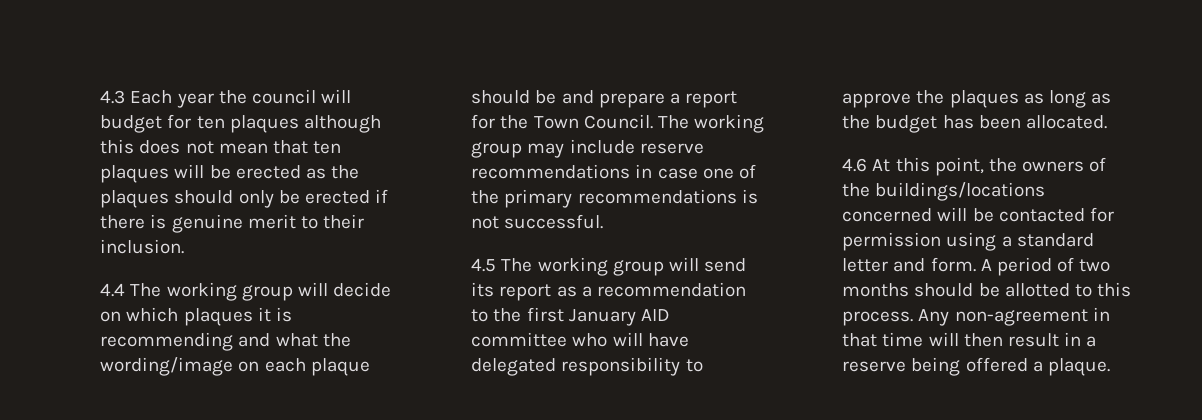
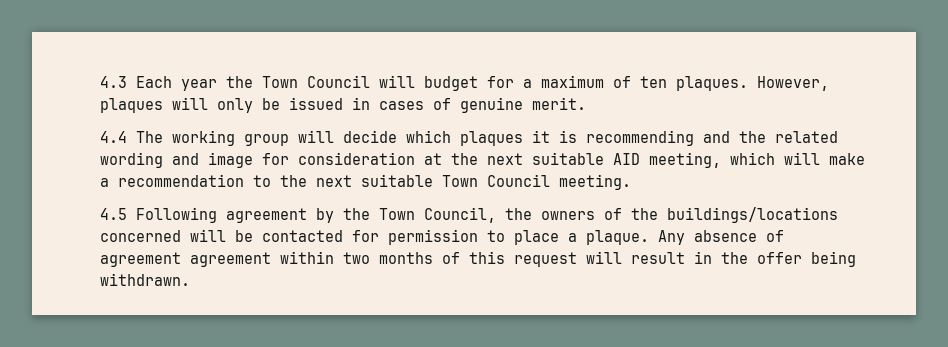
[251,89,316,104] council -> [262,75,371,88] Town Council
[196,115,381,133] [100,139,341,154] [100,164,359,183] [100,189,388,208] [100,214,364,233] [100,239,185,254] ten plaques although this does not mean that ten plaques will be erected as the plaques should only be erected if there is genuine merit to their inclusion. -> [523,75,830,91] [100,97,587,113] a maximum of ten plaques. However, plaques will only be issued in cases of genuine merit.
[100,311,122,322] on -> (398, 136) none
[275,333,351,347] [100,357,370,376] [471,90,737,108] [471,114,764,133] [471,139,704,158] [471,164,756,179] [471,189,758,208] [471,214,604,229] [471,257,746,276] [471,282,746,301] [471,307,670,326] [471,332,689,347] [471,357,703,376] [842,90,1111,108] [842,115,1107,133] [842,157,984,176] what the wording/image on each plaque should be and prepare a report for the Town Council. The working group may include reserve recommendations in case one of the primary recommendations is not successful. // 4.5 The working group will send its report as a recommendation to the first January AID committee who will have delegated responsibility to approve the plaques as long as the budget has been allocated. // 4.6 At this point, -> [739,131,839,143] [100,152,866,168] [100,174,632,190] [100,207,497,223] the related wording and image for consideration at the next suitable AID meeting, which will make a recommendation to the next suitable Town Council meeting. // 4.5 Following agreement by the Town Council,
[946,232,1094,251] [842,257,1111,276] [842,282,1131,297] [842,307,1110,326] [842,332,1097,347] [842,357,1110,376] using a standard letter and form. A period of two months should be allotted to this process. Any non-agreement in that time will then result in a reserve being offered a plaque. -> [487,230,785,245] [100,251,857,267] [100,273,191,286] to place a plaque. Any absence of agreement agreement within two months of this request will result in the offer being withdrawn.

